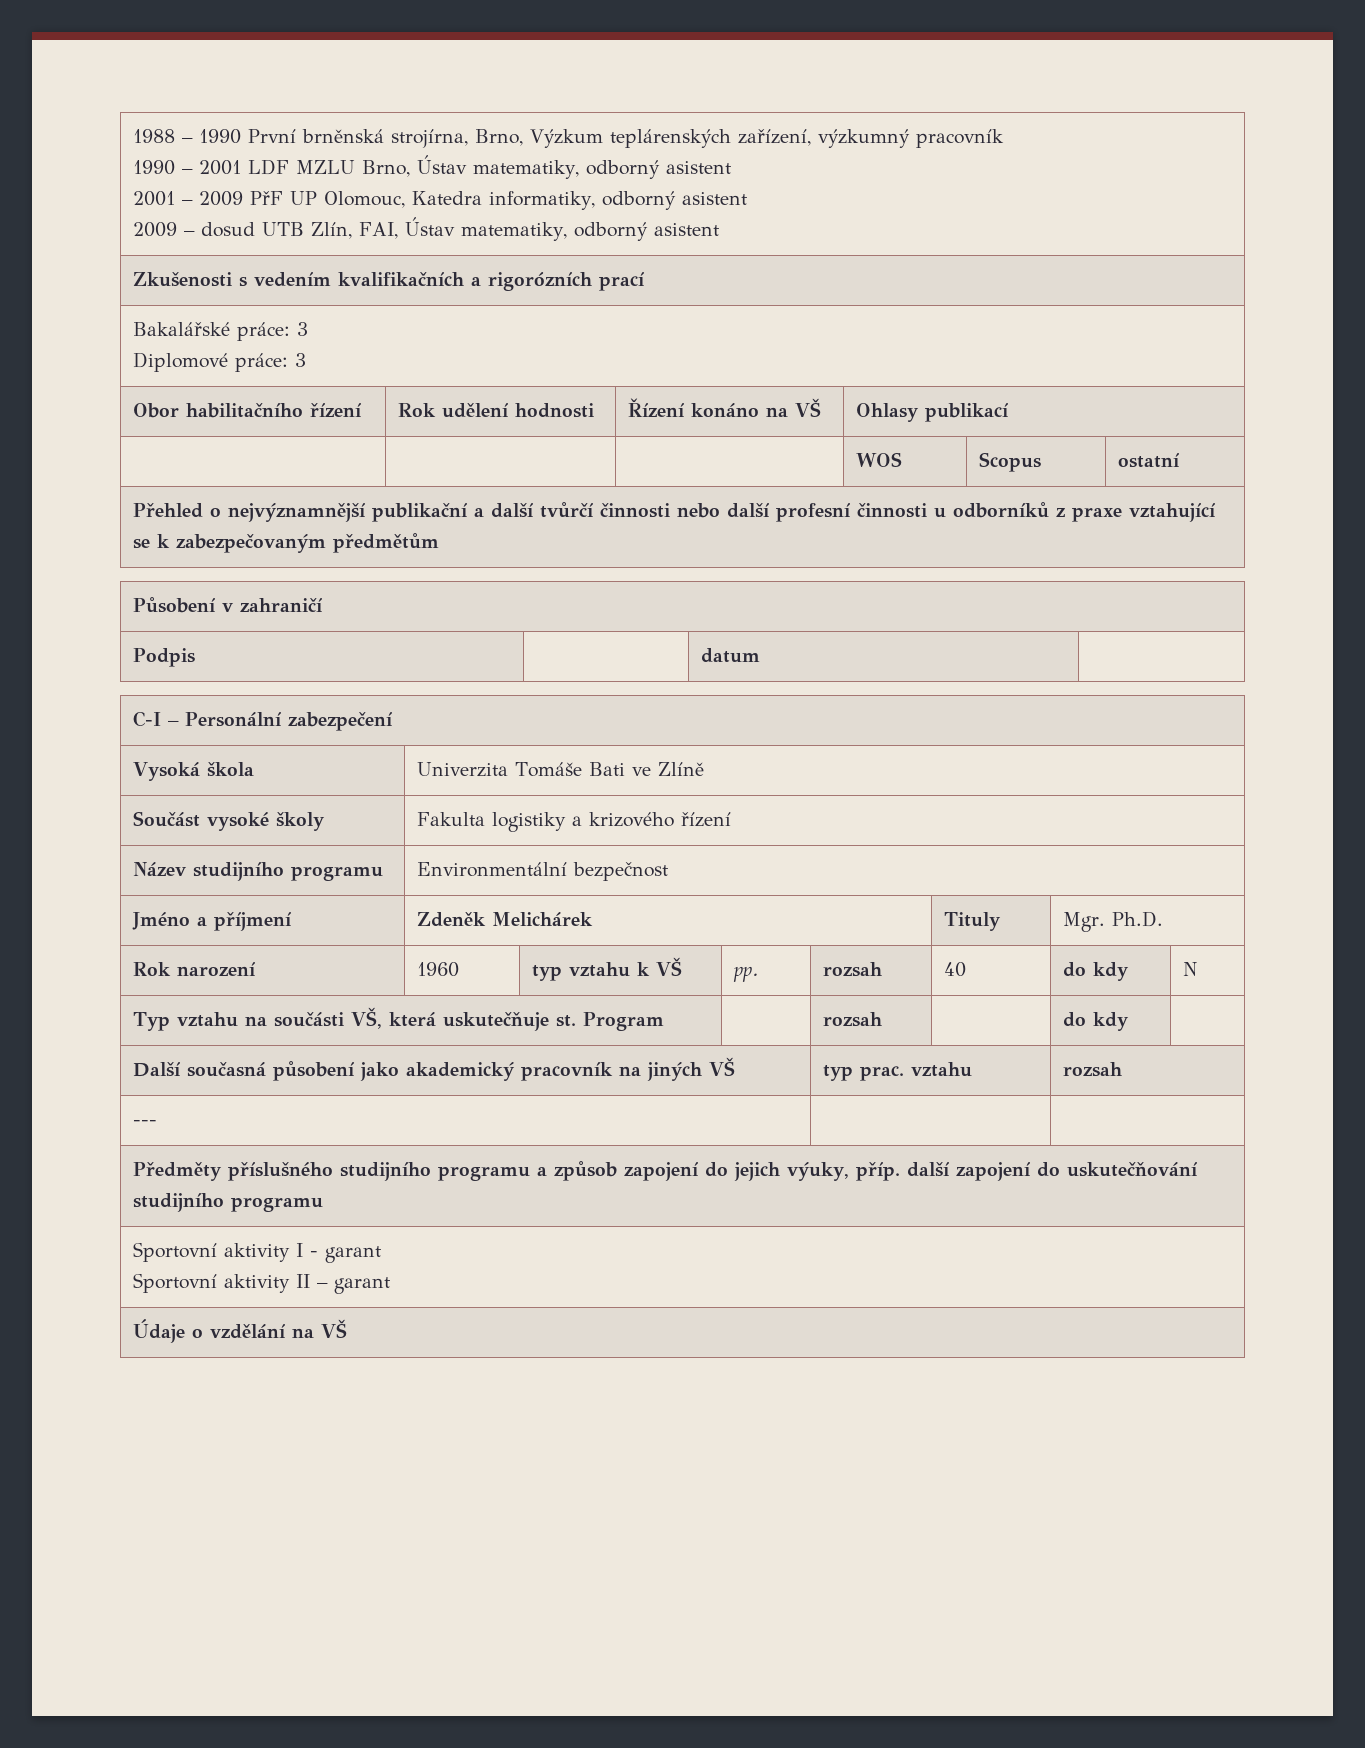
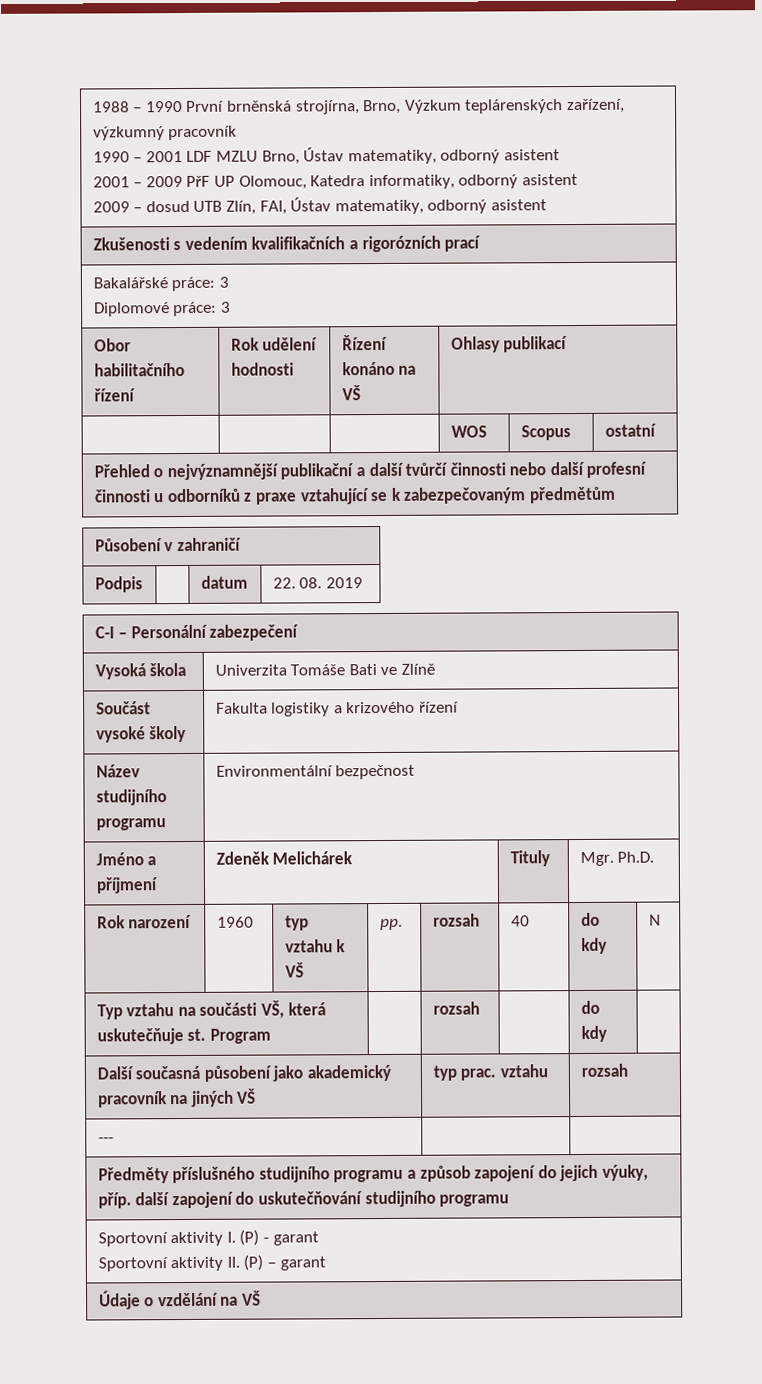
(760, 655) none -> [272,577,363,589] 22. 08. 2019
[295,1243,303,1257] I -> [226,1229,260,1246] I. (P)
[295,1274,310,1288] II -> [226,1254,264,1271] II. (P)

